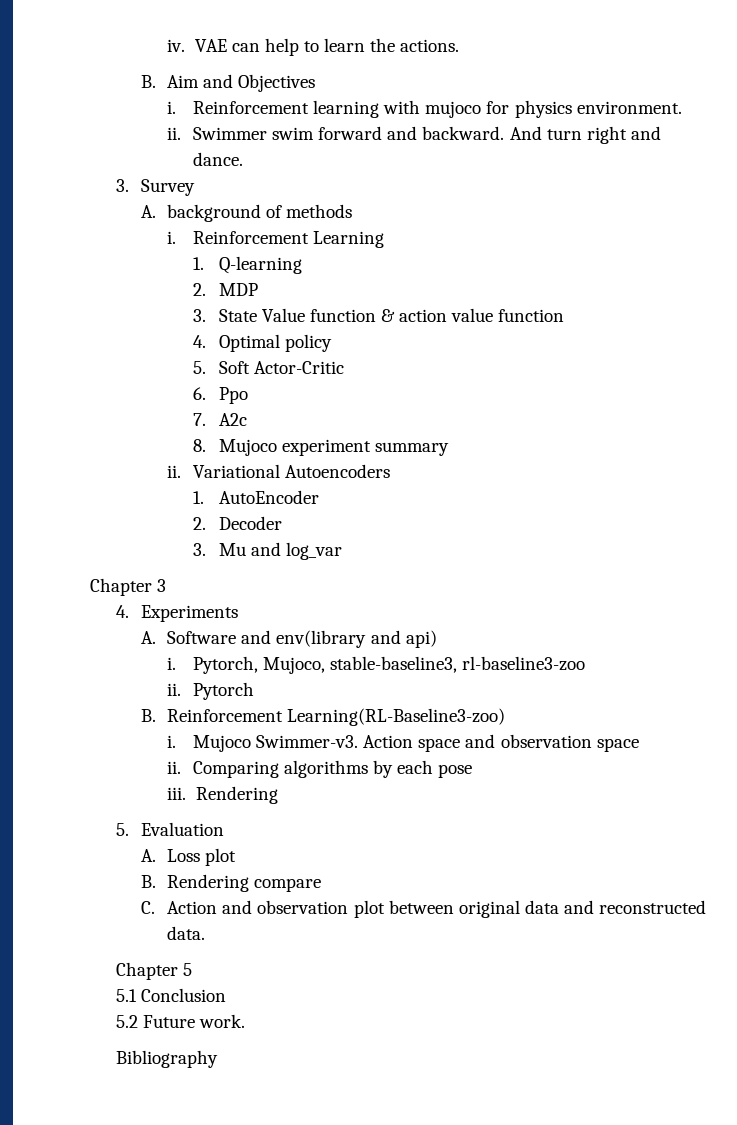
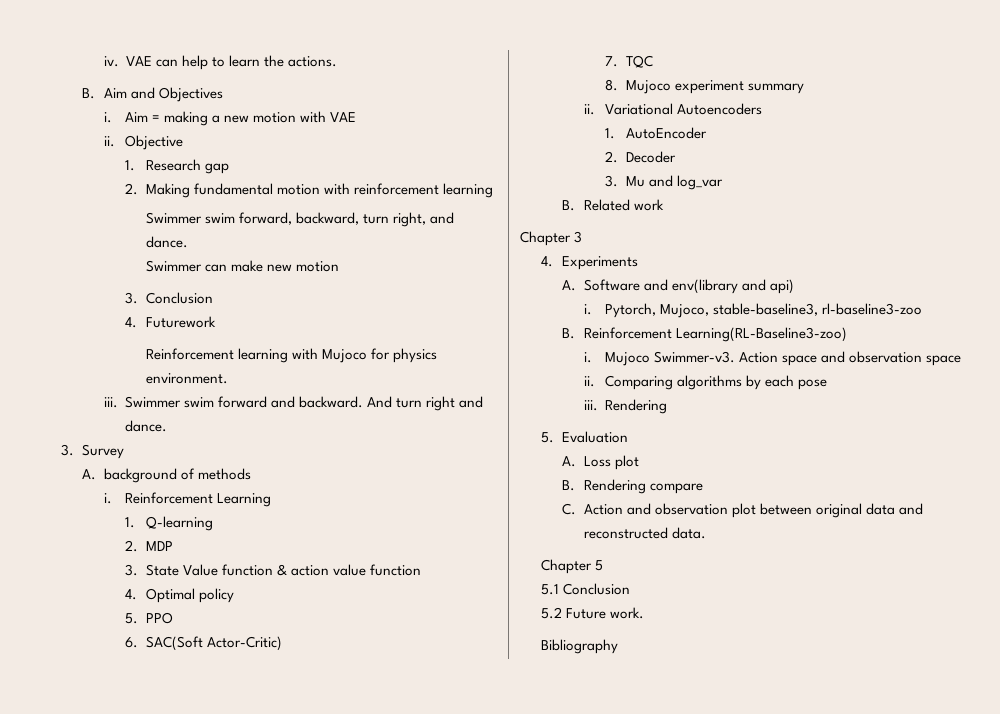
(177, 107) none -> [124,111,357,126] [103,135,183,150] [124,159,229,174] [124,183,494,198] [145,212,455,227] [145,236,188,248] [145,260,340,272] [124,292,213,304] [124,316,216,328] Aim = making a new motion with VAE // ii. Objective // 1. Research gap // 2. Making fundamental motion with reinforcement learning // Swimmer swim forward, backward, turn right, and dance. // Swimmer can make new motion // 3. Conclusion // 4. Futurework //
[425,101,482,118] mujoco -> [322,349,368,363] Mujoco
[167,127,182,140] ii. -> [103,397,118,408] iii.
[218,361,344,374] Soft Actor-Critic -> [145,612,173,624] PPO
[218,387,248,404] Ppo -> [145,636,282,651] SAC(Soft Actor-Critic)
[218,413,247,426] A2c -> [625,55,653,68] TQC
(342, 551) none -> [562,199,664,211] // B. Related work
[167,682,254,700] // ii. Pytorch -> (922, 309) none

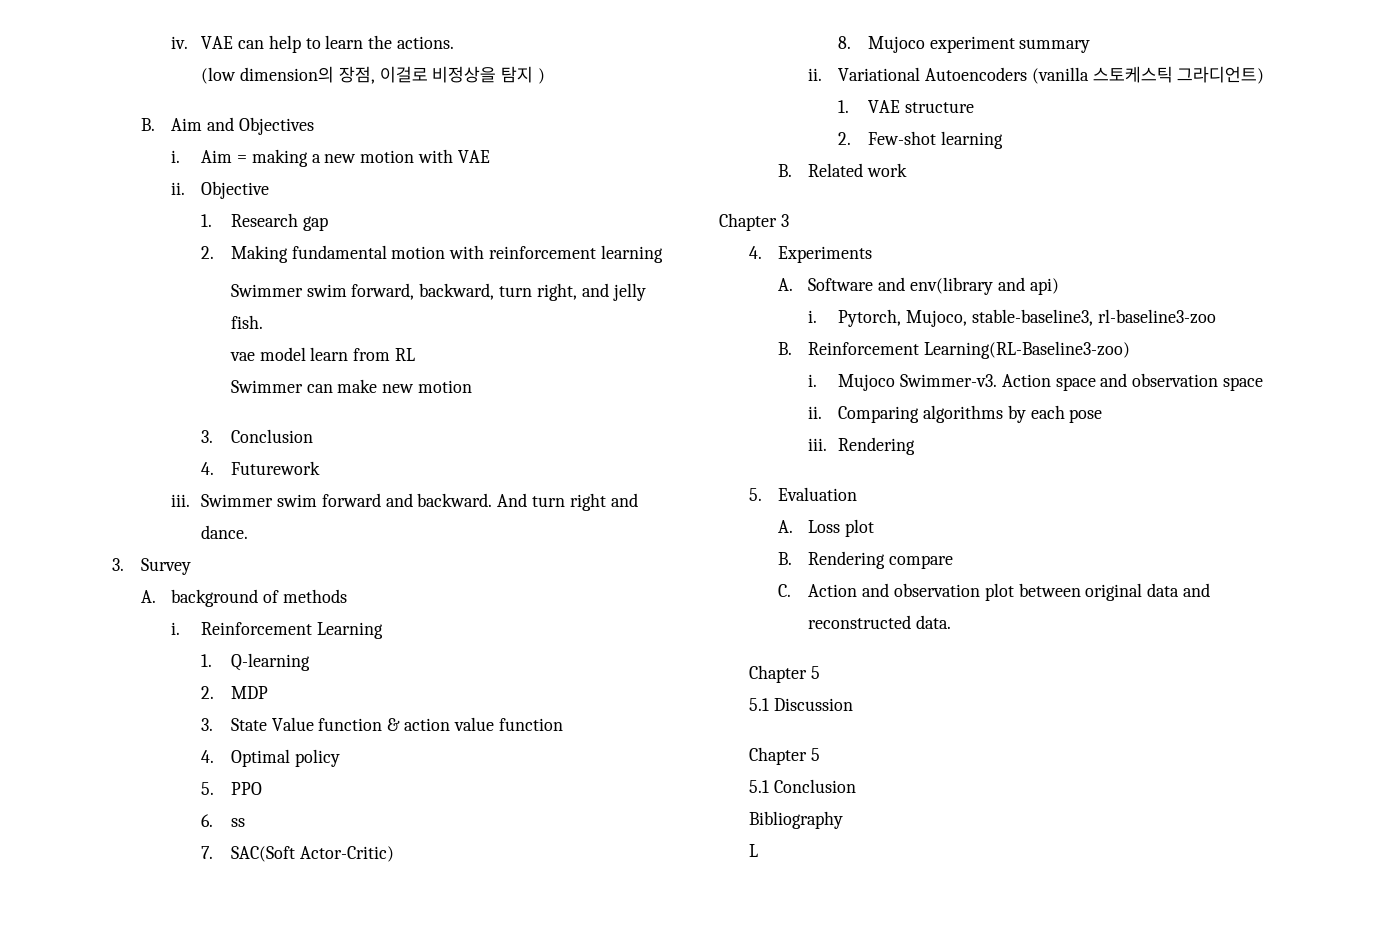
(338, 61) none -> [200,66,546,84] // (low dimension의 장점, 이걸로 비정상을 탐지 )
[145,236,188,248] dance. -> [612,283,646,301] [230,315,263,329] [229,347,416,361] jelly fish. // vae model learn from RL
[145,348,438,363] [145,373,228,384] // Reinforcement learning with Mujoco for physics environment. -> (320, 468) none
(138, 642) none -> [230,818,245,827] [200,846,213,859] ss // 7.
[604,55,653,68] // 7. TQC -> (394, 854) none
[604,127,707,139] [604,151,676,163] [604,175,723,190] // 1. AutoEncoder // 2. Decoder // 3. Mu and log_var -> [1031,66,1265,84] [837,100,974,113] [837,131,1003,149] (vanilla 스토케스틱 그라디언트) // 1. VAE structure // 2. Few-shot learning
[563,583,631,595] [541,607,645,619] [541,639,619,654] Conclusion // 5.2 Future work. // Bibliography -> [773,698,853,711] [748,747,820,765] [748,779,856,793] [748,811,843,829] [748,844,758,857] Discussion // Chapter 5 // 5.1 Conclusion // Bibliography // L

